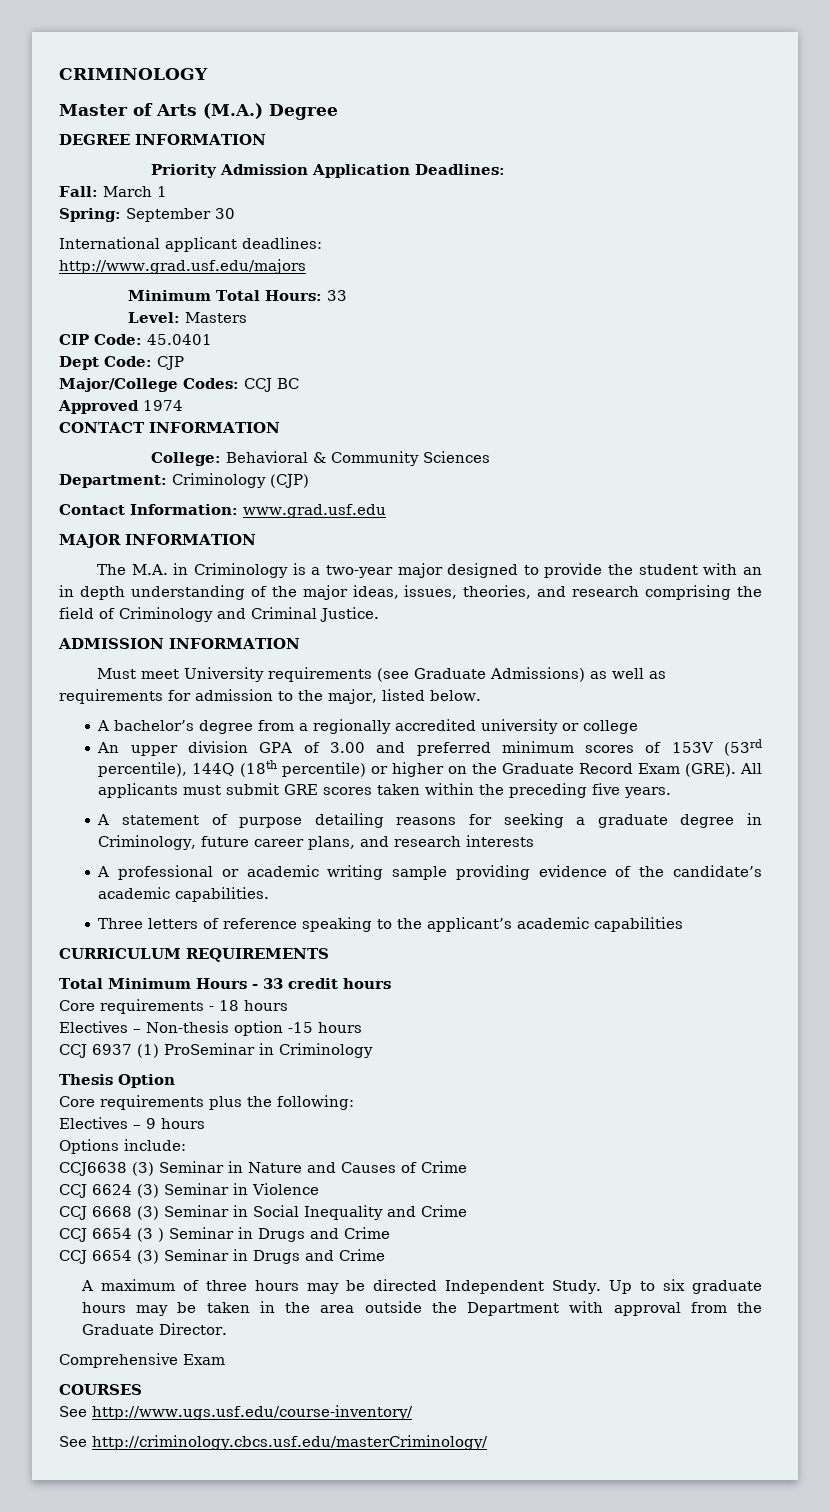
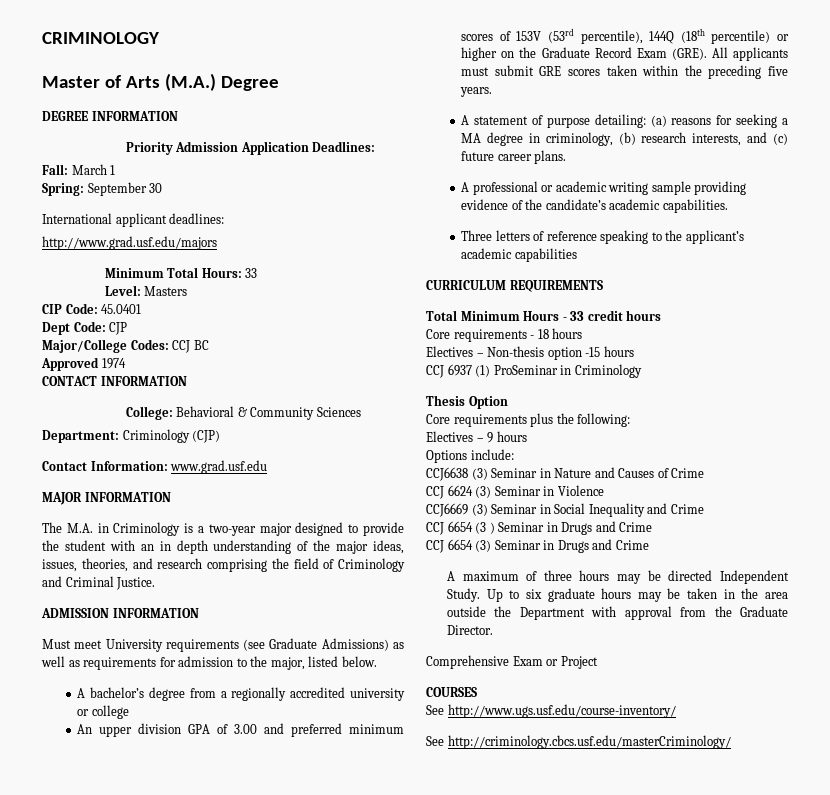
[314,813,384,828] detailing -> [594,114,667,128] detailing: (a)
[597,814,668,828] graduate -> [461,133,482,143] MA
[98,835,535,850] Criminology, future career plans, and research interests -> [545,132,788,146] [461,150,567,164] criminology, (b) research interests, and (c) future career plans.
[59,1206,132,1220] CCJ 6668 -> [426,503,468,517] CCJ6669
(225, 1359) none -> [546,656,598,669] or Project

